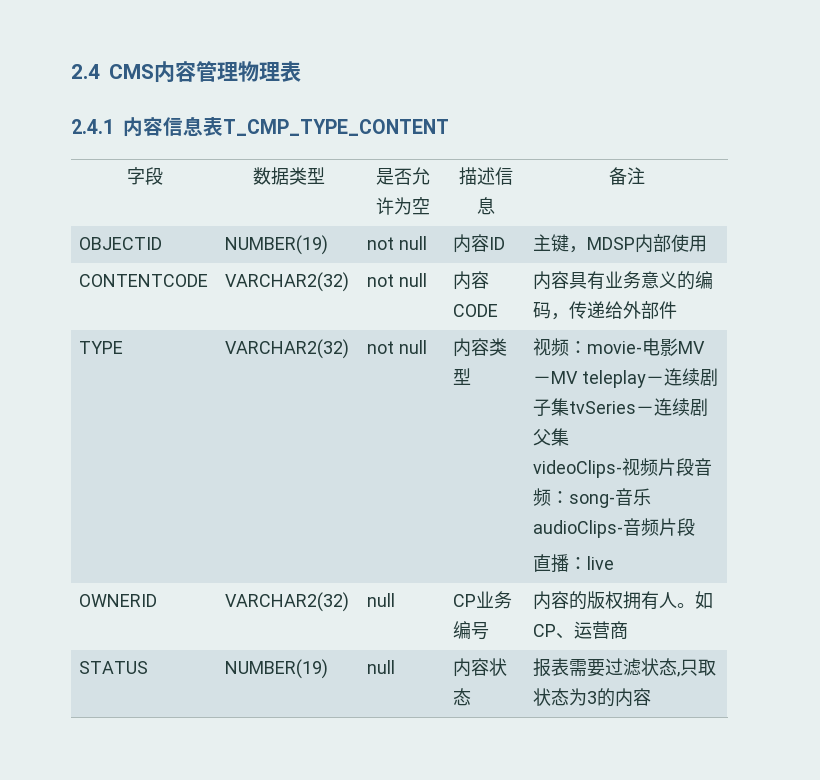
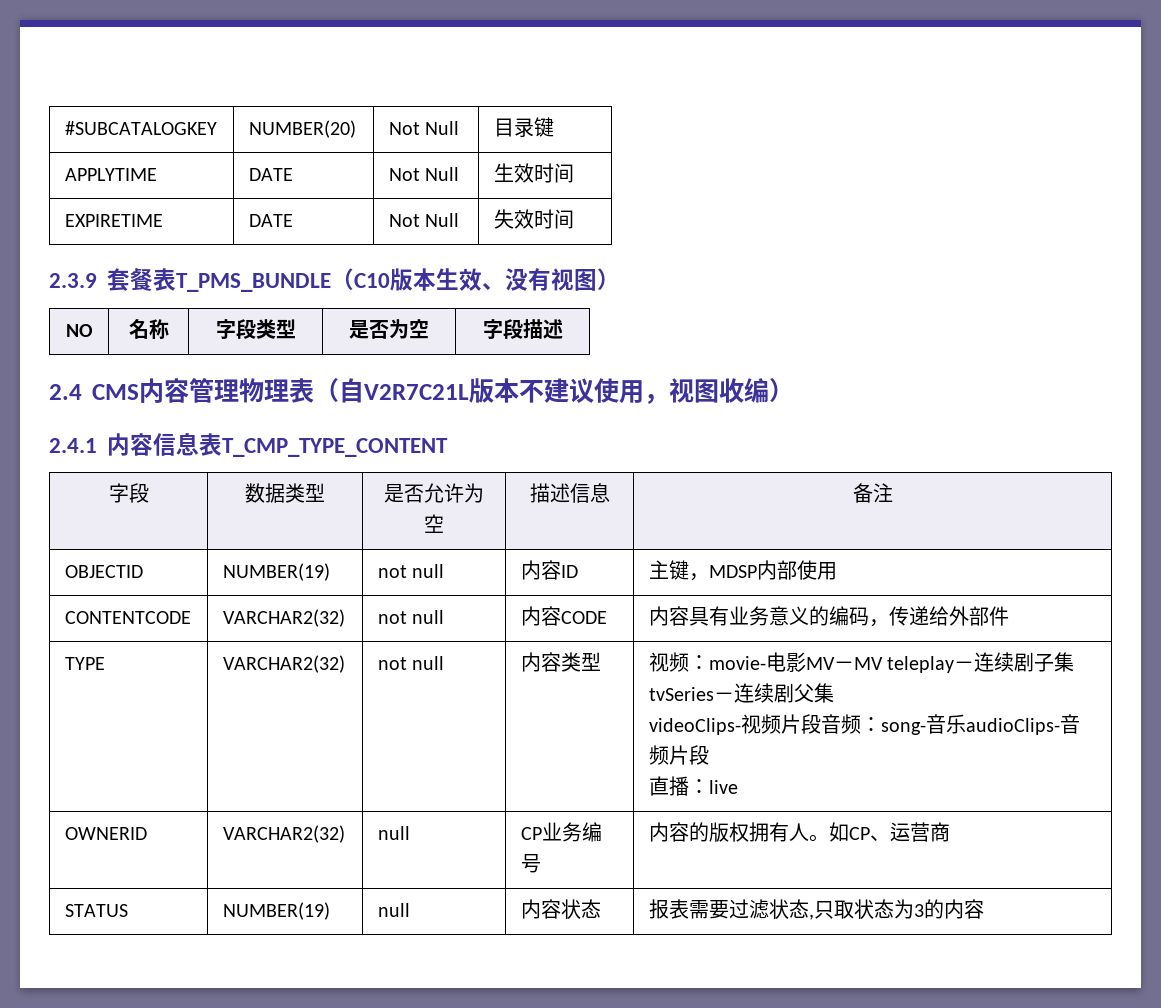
(71, 71) none -> [64,121,217,135] [248,120,356,138] [388,121,460,135] [493,117,554,137] [64,168,157,181] [248,168,293,181] [388,167,460,181] [493,163,574,183] [64,214,163,227] [248,214,293,227] [388,213,460,227] [493,209,574,229] [49,268,620,292] [65,324,93,337] [128,319,169,340] [215,319,296,339] [349,319,429,339] [482,319,563,339] #SUBCATALOGKEY | NUMBER(20) | Not Null | 目录键 // APPLYTIME | DATE | Not Null | 生效时间 // EXPIRETIME | DATE | Not Null | 失效时间 // 2.3.9套餐表T_PMS_BUNDLE（C10版本生效、没有视图） // NO | 名称 | 字段类型 | 是否为空 | 字段描述 //
(301, 71) none -> [314,378,794,404] （自V2R7C21L版本不建议使用，视图收编）

